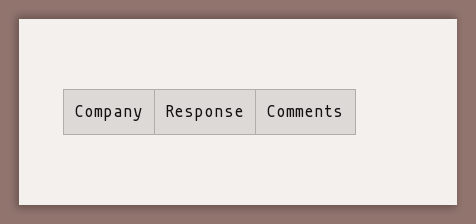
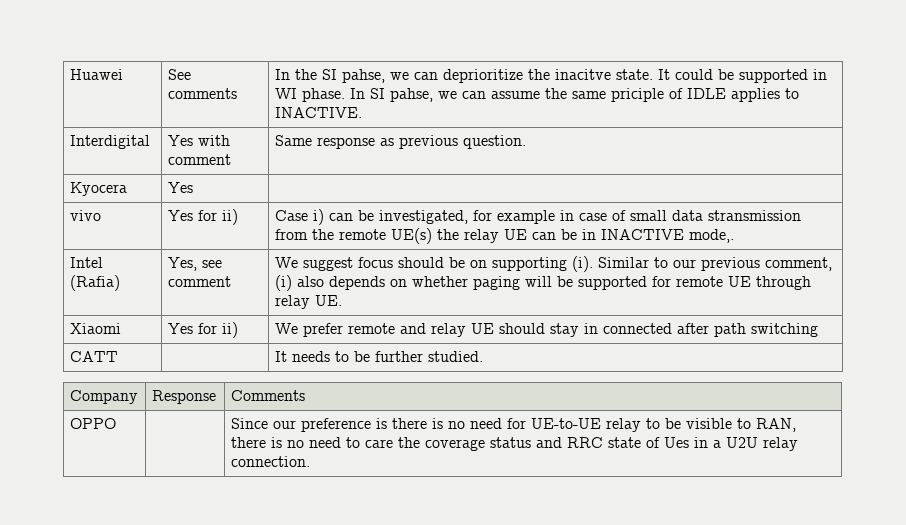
[73,105,143,121] [164,105,244,121] [265,105,343,117] Company | Response | Comments -> [69,69,123,80] [167,69,191,80] [167,88,237,99] [274,69,827,83] [274,88,799,102] [274,107,362,118] [69,135,150,149] [167,135,230,146] [167,154,231,165] [274,135,526,149] [69,182,127,196] [167,182,193,193] [69,210,101,221] [167,209,238,225] [274,209,801,225] [274,228,734,244] [69,257,103,268] [69,275,120,291] [167,257,222,271] [167,276,231,287] [274,256,832,272] [274,275,811,291] [274,295,342,309] [69,323,121,334] [167,322,238,338] [274,323,818,337] [69,351,118,362] [274,351,483,362] [69,390,138,404] [151,390,216,404] [230,390,305,401] [69,418,116,429] [230,418,796,432] [230,437,798,451] [230,456,310,467] Huawei | See comments | In the SI pahse, we can deprioritize the inacitve state. It could be supported in WI phase. In SI pahse, we can assume the same priciple of IDLE applies to INACTIVE. // Interdigital | Yes with comment | Same response as previous question. // Kyocera | Yes | // vivo | Yes for ii) | Case i) can be investigated, for example in case of small data stransmission from the remote UE(s) the relay UE can be in INACTIVE mode,. // Intel (Rafia) | Yes, see comment | We suggest focus should be on supporting (i). Similar to our previous comment, (i) also depends on whether paging will be supported for remote UE through relay UE. // Xiaomi | Yes for ii) | We prefer remote and relay UE should stay in connected after path switching // CATT | | It needs to be further studied. // Company | Response | Comments // OPPO | | Since our preference is there is no need for UE-to-UE relay to be visible to RAN, there is no need to care the coverage status and RRC state of Ues in a U2U relay connection.

